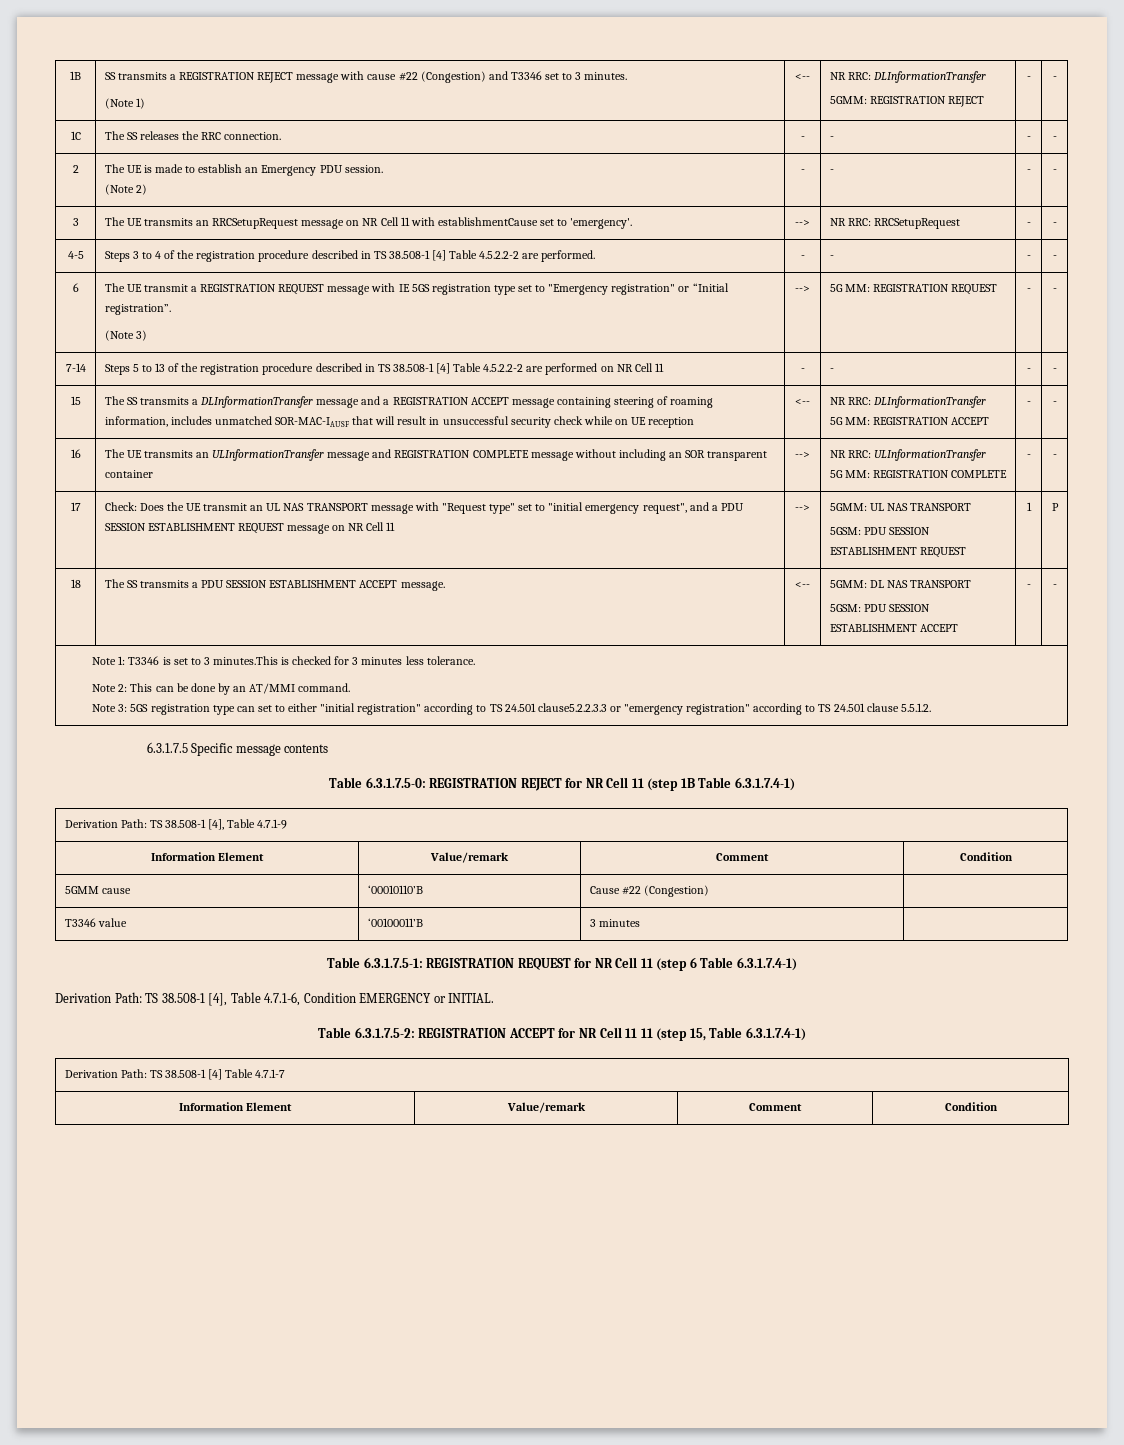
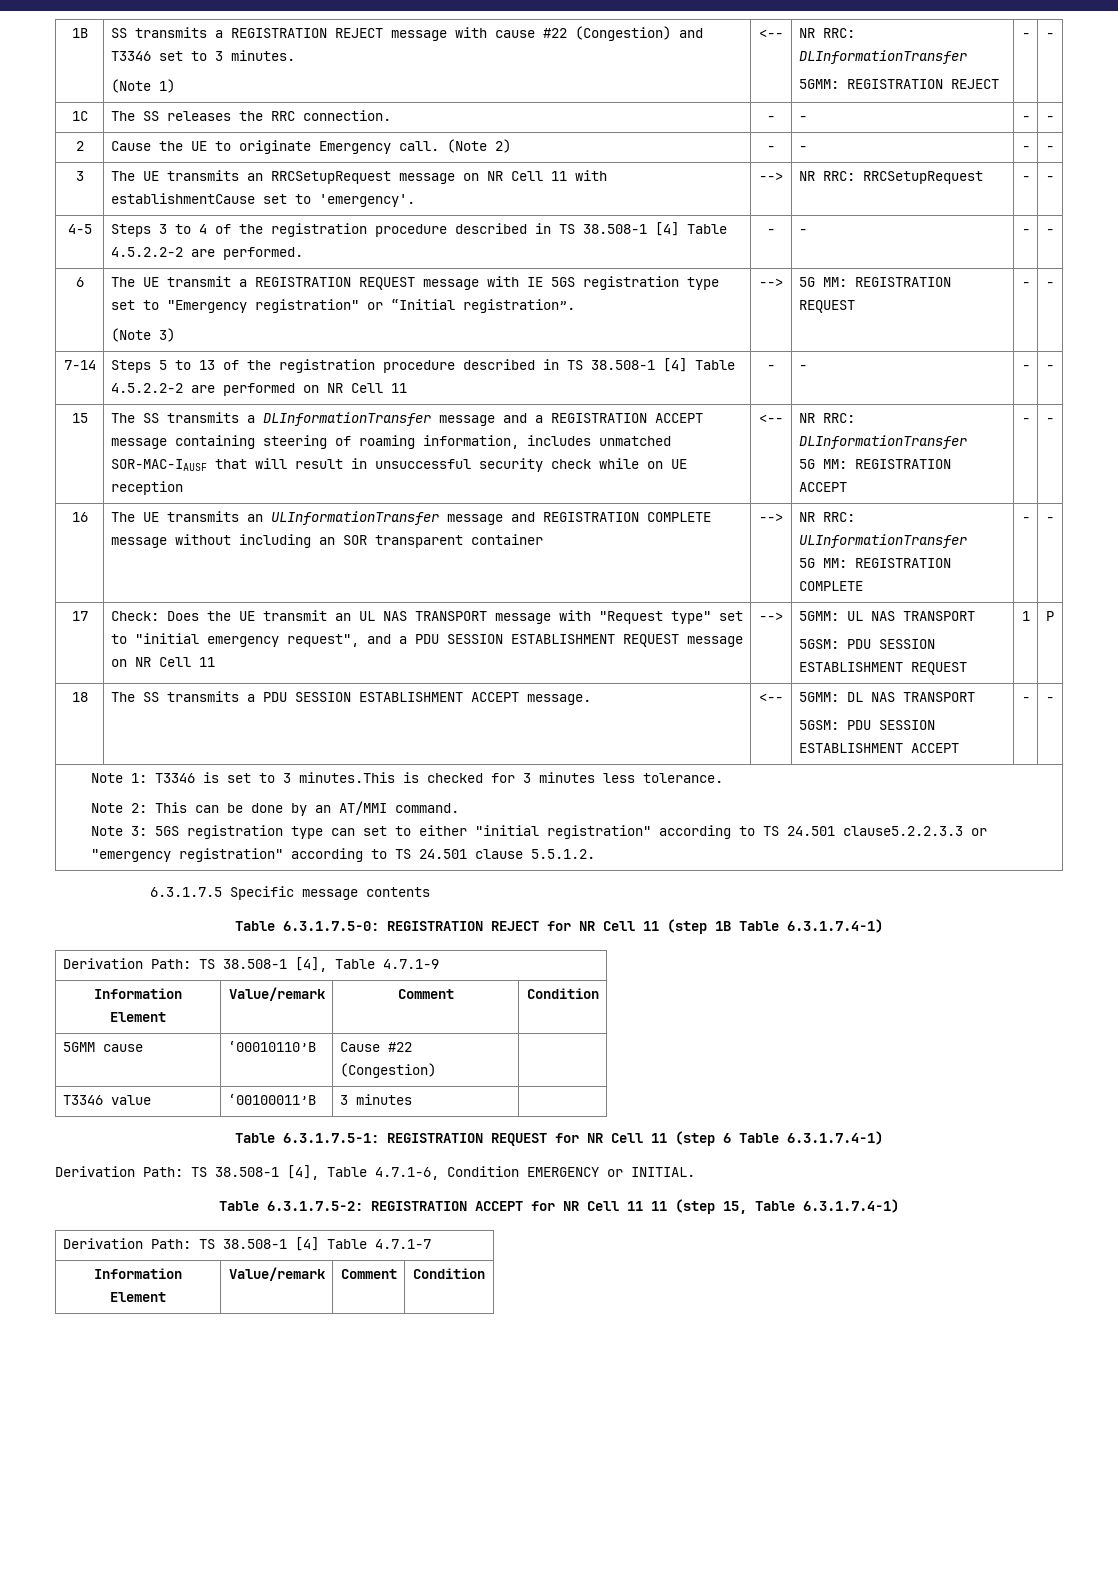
[104,164,383,176] The UE is made to establish an Emergency PDU session. // -> [110,140,439,154] Cause the UE to originate Emergency call.

